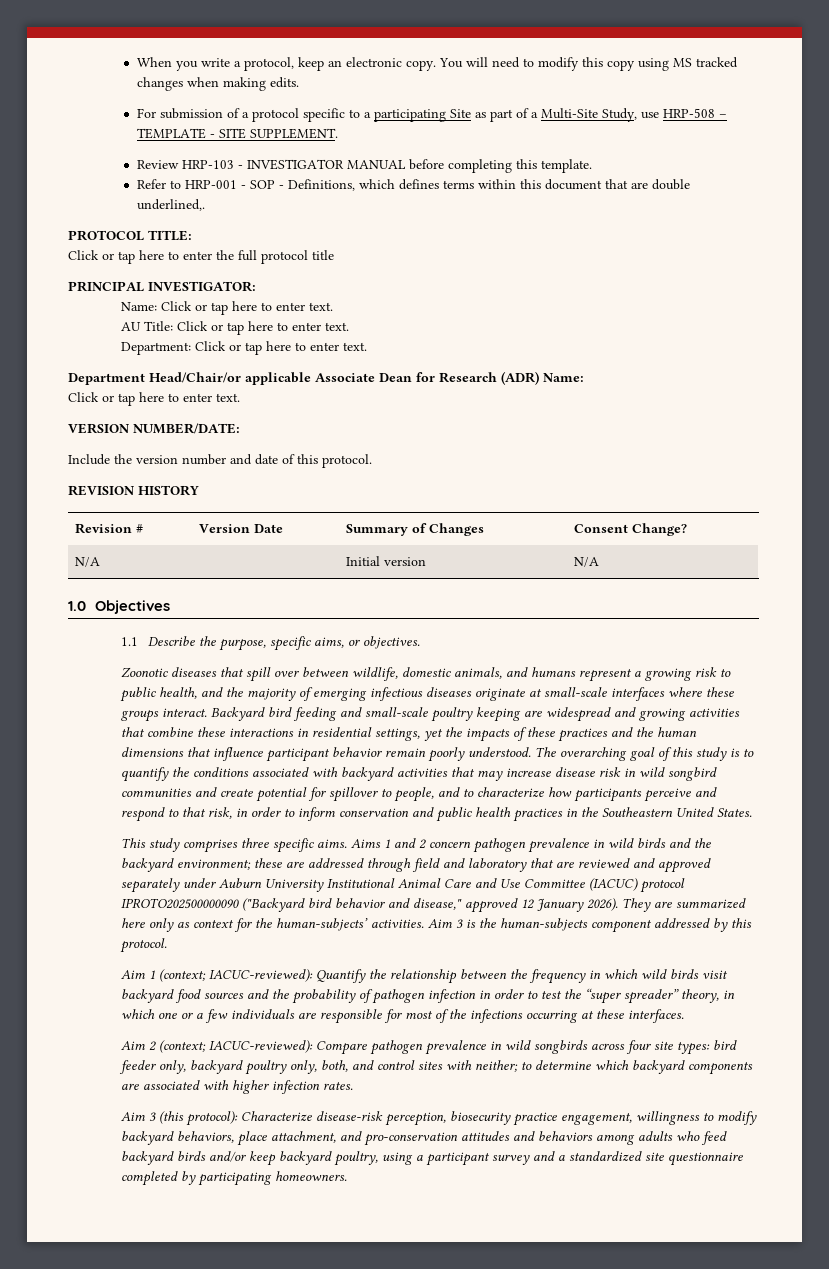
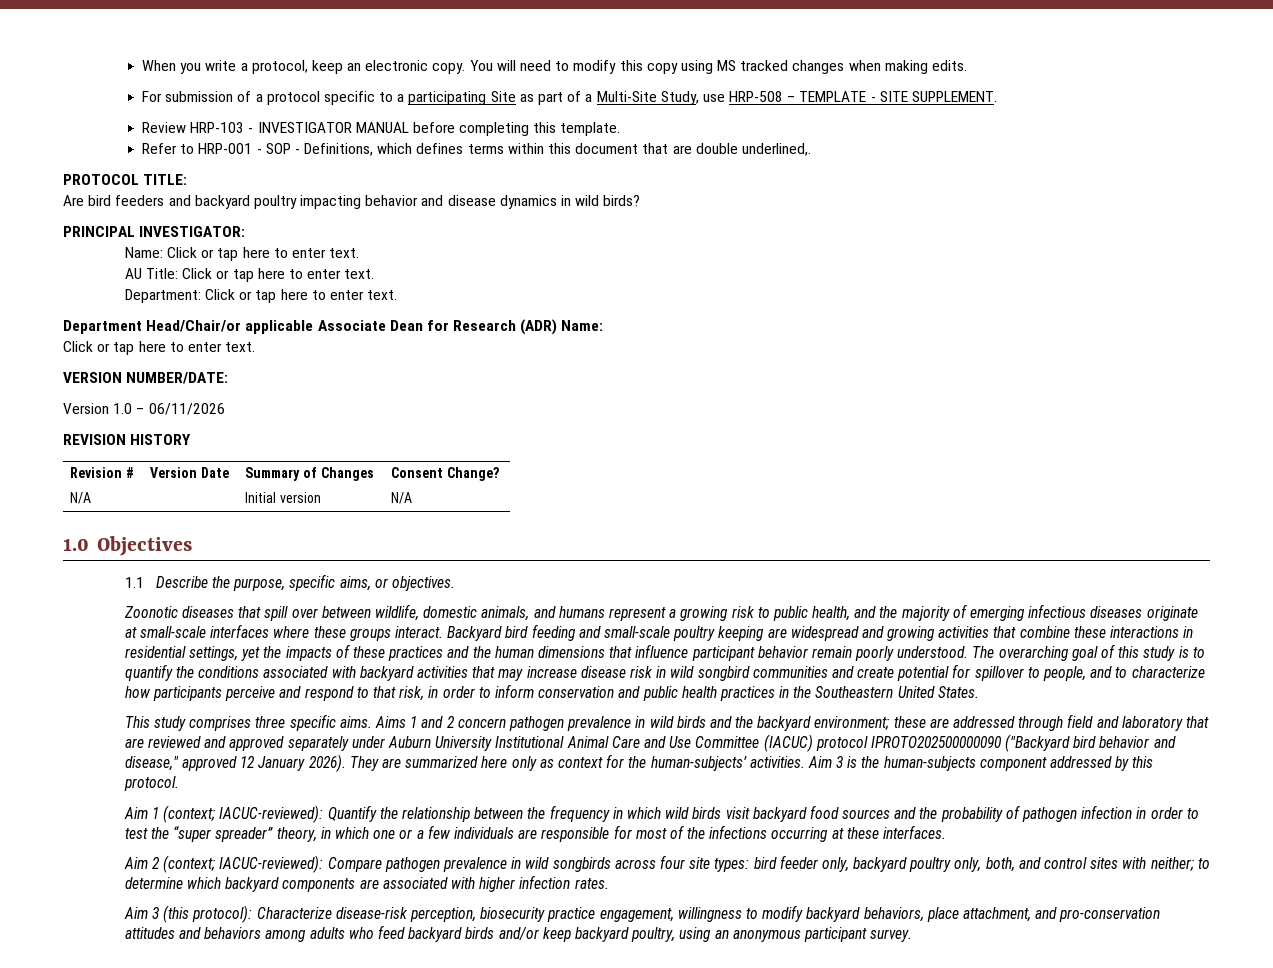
[68,250,334,264] Click or tap here to enter the full protocol title -> [63,195,641,209] Are bird feeders and backyard poultry impacting behavior and disease dynamics in wild birds?
[68,454,372,468] Include the version number and date of this protocol. -> [63,403,225,415] Version 1.0 – 06/11/2026
[416,1151,744,1166] [121,1171,348,1186] a participant survey and a standardized site questionnaire completed by participating homeowners. -> [714,927,913,942] an anonymous participant survey.

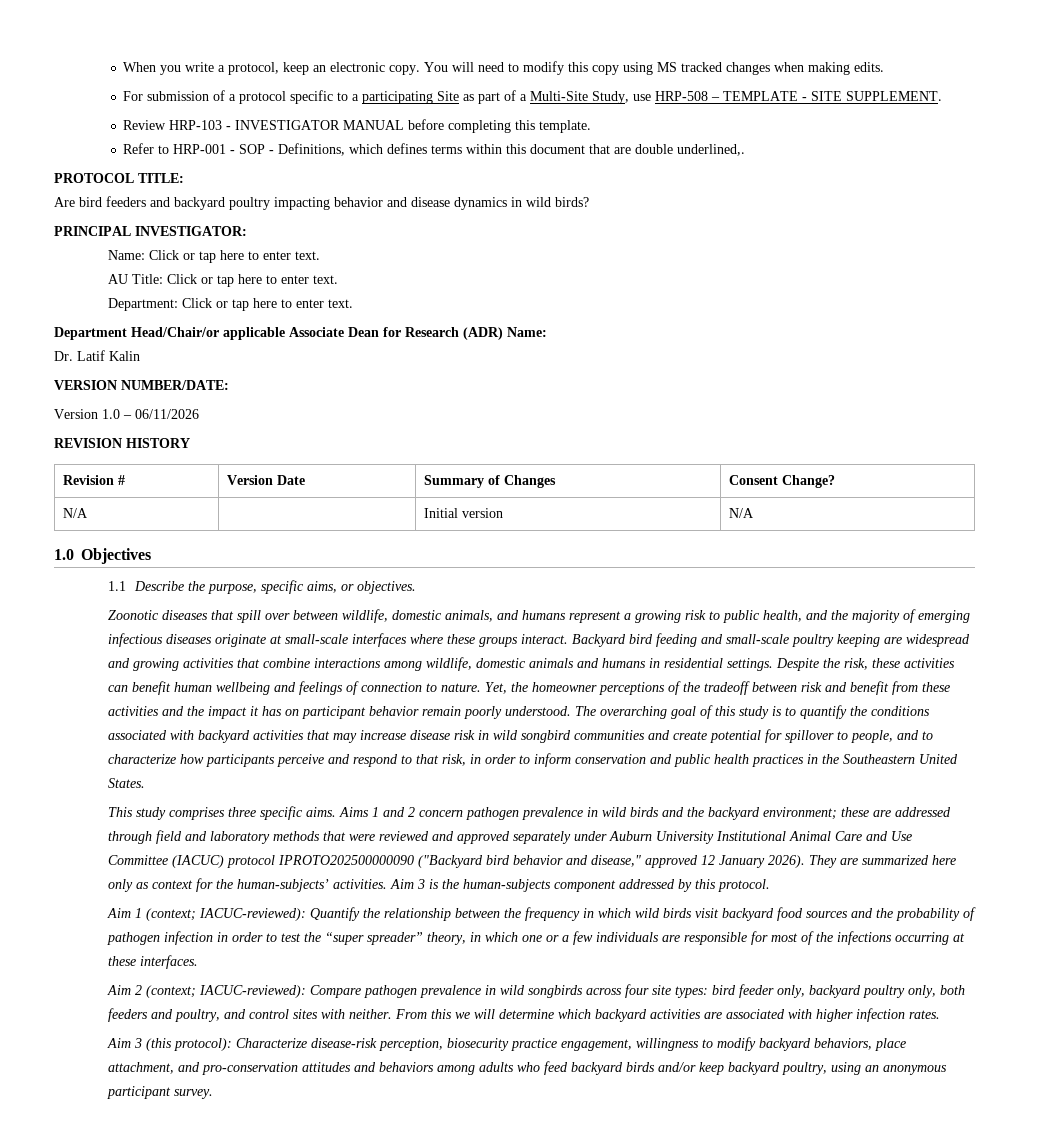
[63,341,256,355] Click or tap here to enter text. -> [54,350,140,361] Dr. Latif Kalin
[1073,626,1194,638] [124,644,689,661] these interactions in residential settings, yet the impacts of these practices and the human dimensions that influence -> [313,657,955,671] [107,681,950,695] [107,706,299,719] interactions among wildlife, domestic animals and humans in residential settings. Despite the risk, these activities can benefit human wellbeing and feelings of connection to nature. Yet, the homeowner perceptions of the tradeoff between risk and benefit from these activities and the impact it has on
[1185,716,1209,728] [124,738,144,748] that are -> [272,831,375,841] methods that were
[985,857,1210,872] both, and control sites with neither; to -> [939,985,965,995] [107,1008,495,1022] both feeders and poultry, and control sites with neither. From this we will
[282,878,356,892] components -> [649,1009,701,1019] activities

